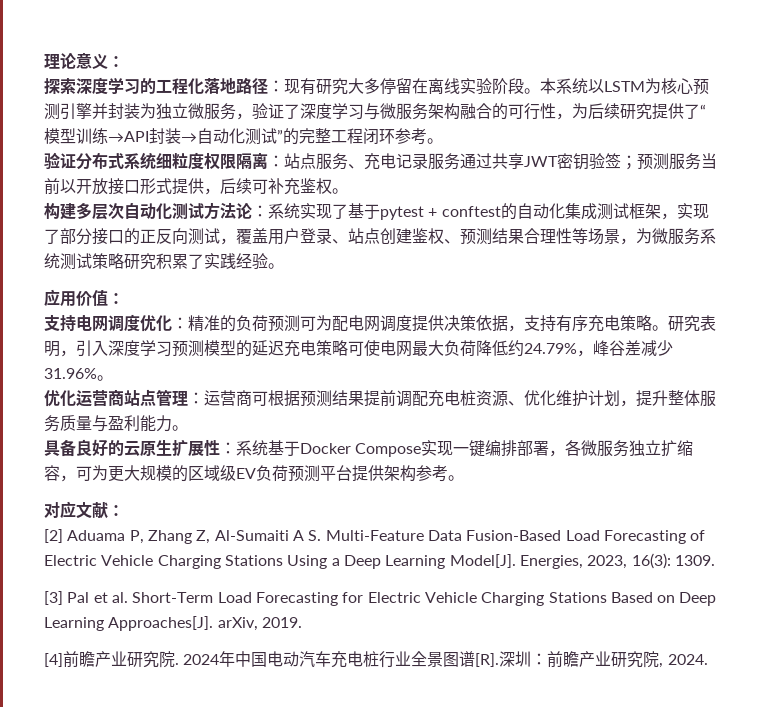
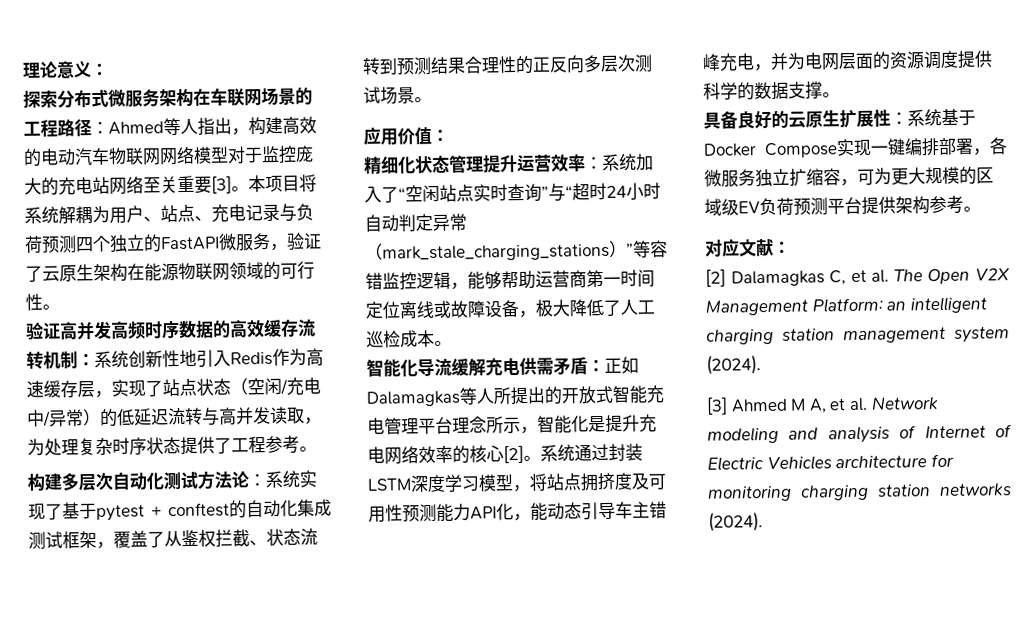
[76,77,709,95] [44,103,706,120] [44,128,443,145] [44,152,717,170] [44,178,332,195] 深度学习的工程化落地路径：现有研究大多停留在离线实验阶段。本系统以LSTM为核心预测引擎并封装为独立微服务，验证了深度学习与微服务架构融合的可行性，为后续研究提供了“模型训练→API封装→自动化测试”的完整工程闭环参考。 // 验证分布式系统细粒度权限隔离：站点服务、充电记录服务通过共享JWT密钥验签；预测服务当前以开放接口形式提供，后续可补充鉴权 -> [57,87,313,109] [23,116,317,138] [23,145,314,167] [24,174,317,196] [24,203,314,225] [24,232,322,254] [25,261,315,282] [25,293,60,311] [25,318,316,341] [26,348,324,370] [26,377,321,399] [27,406,322,427] [27,435,300,456] 分布式微服务架构在车联网场景的工程路径：Ahmed等人指出，构建高效的电动汽车物联网网络模型对于监控庞大的充电站网络至关重要[3]。本项目将系统解耦为用户、站点、充电记录与负荷预测四个独立的FastAPI微服务，验证了云原生架构在能源物联网领域的可行性。 // 验证高并发高频时序数据的高效缓存流转机制：系统创新性地引入Redis作为高速缓存层，实现了站点状态（空闲/充电中/异常）的低延迟流转与高并发读取，为处理复杂时序状态提供了工程参考
[676,203,709,219] [44,228,716,245] [44,253,284,270] [44,289,124,307] [44,314,716,332] [44,340,673,357] [44,368,113,381] [44,389,716,407] [44,415,172,432] 实现了部分接口的正反向测试，覆盖用户登录、站点创建鉴权、预测结果合理性等场景，为微服务系统测试策略研究积累了实践经验。 // 应用价值： // 支持电网调度优化：精准的负荷预测可为配电网调度提供决策依据，支持有序充电策略。研究表明，引入深度学习预测模型的延迟充电策略可使电网最大负荷降低约24.79%，峰谷差减少31.96%。 // 优化运营商站点管理：运营商可根据预测结果提前调配充电桩资源、优化维护计划，提升整体服务质量与盈利能力 -> [113,528,318,548] [362,54,653,76] [363,86,432,105] [363,126,449,146] [364,153,654,175] [364,182,661,203] [364,213,467,232] [365,240,668,262] [365,269,655,291] [365,298,655,319] [366,329,452,348] [366,356,639,378] [366,385,664,407] [367,414,657,435] [367,443,643,465] [367,472,667,493] [368,501,667,523] [702,50,993,72] [703,81,823,101] 覆盖了从鉴权拦截、状态流转到预测结果合理性的正反向多层次测试场景。 // 应用价值： // 精细化状态管理提升运营效率：系统加入了“空闲站点实时查询”与“超时24小时自动判定异常（mark_stale_charging_stations）”等容错监控逻辑，能够帮助运营商第一时间定位离线或故障设备，极大降低了人工巡检成本。 // 智能化导流缓解充电供需矛盾：正如Dalamagkas等人所提出的开放式智能充电管理平台理念所示，智能化是提升充电网络效率的核心[2]。系统通过封装LSTM深度学习模型，将站点拥挤度及可用性预测能力API化，能动态引导车主错峰充电，并为电网层面的资源调度提供科学的数据支撑
[67,530,706,544] [44,553,715,569] [44,591,717,606] [44,616,302,631] [44,651,708,668] Aduama P, Zhang Z, Al-Sumaiti A S. Multi-Feature Data Fusion-Based Load Forecasting of Electric Vehicle Charging Stations Using a Deep Learning Model[J]. Energies, 2023, 16(3): 1309. // [3] Pal et al. Short-Term Load Forecasting for Electric Vehicle Charging Stations Based on Deep Learning Approaches[J]. arXiv, 2019. // [4]前瞻产业研究院. 2024年中国电动汽车充电桩行业全景图谱[R].深圳：前瞻产业研究院, 2024. -> [730,268,1010,287] [705,296,987,316] [706,326,1010,345] [706,355,761,375] [706,396,939,415] [707,424,1012,444] [707,453,954,471] [707,483,1012,502] [708,512,763,532] Dalamagkas C, et al. The Open V2X Management Platform: an intelligent charging station management system (2024). // [3] Ahmed M A, et al. Network modeling and analysis of Internet of Electric Vehicles architecture for monitoring charging station networks (2024).

